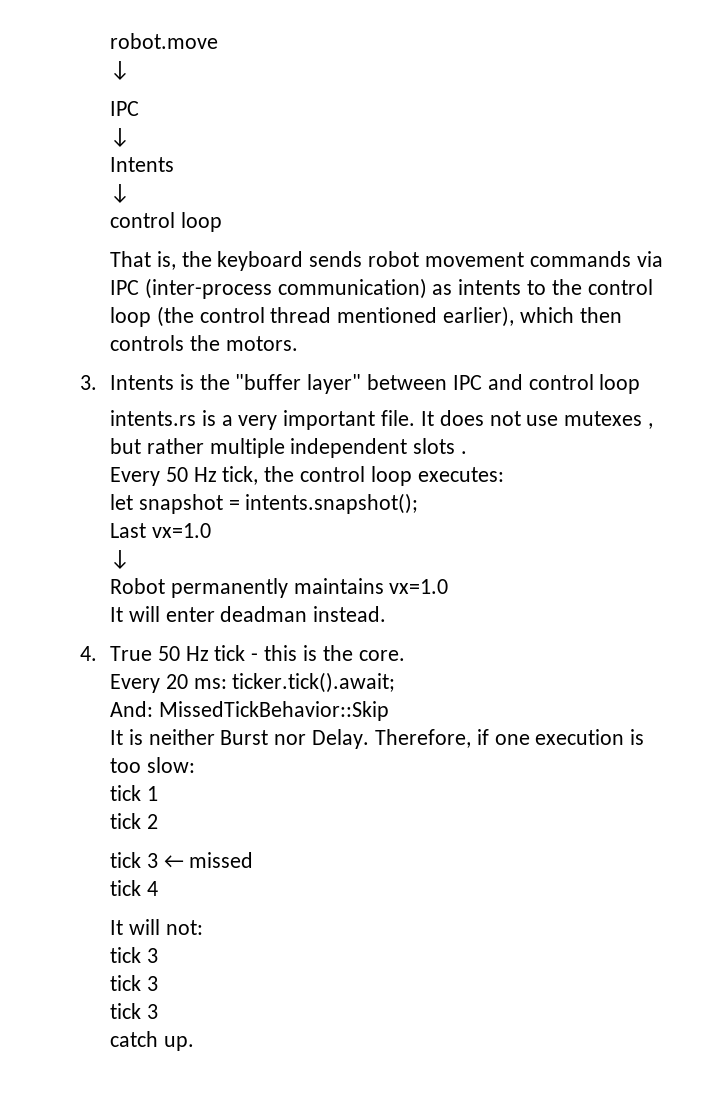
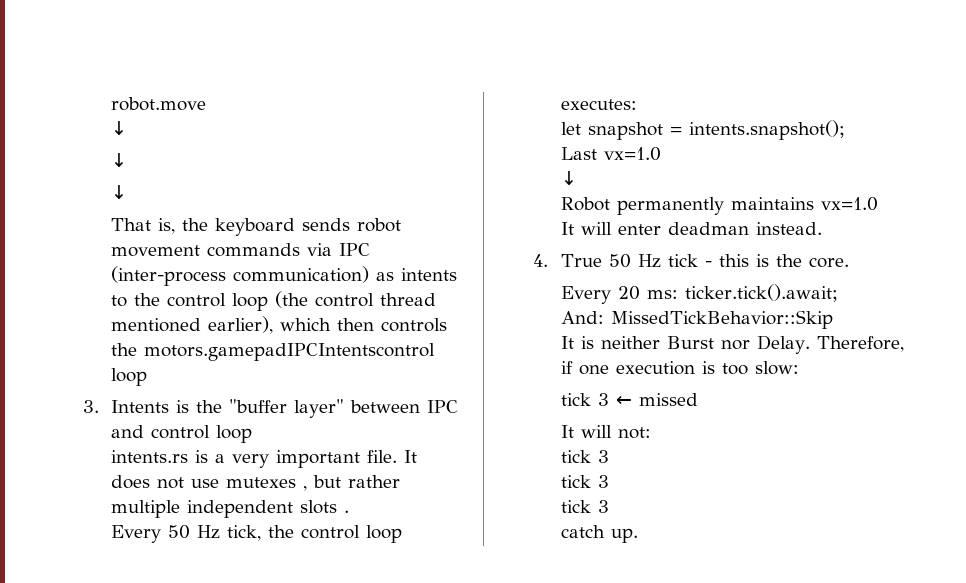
[110,101,140,116] [110,128,131,147] [110,157,175,172] [110,184,131,203] [110,212,222,232] IPC // ↓ // Intents // ↓ // control loop -> [111,153,128,167] [111,185,128,199] ↓ // ↓
[225,336,298,351] motors. -> [144,343,436,361] [111,368,148,386] motors.gamepadIPCIntentscontrol loop
[110,785,158,801] [110,813,158,829] // tick 1 // tick 2 -> (800, 368) none
[110,880,158,896] // tick 4 -> (699, 399) none

